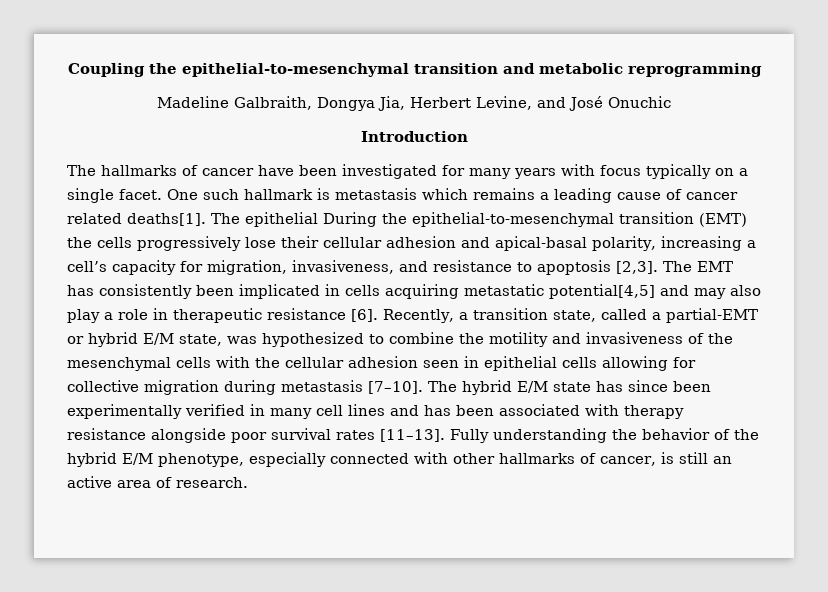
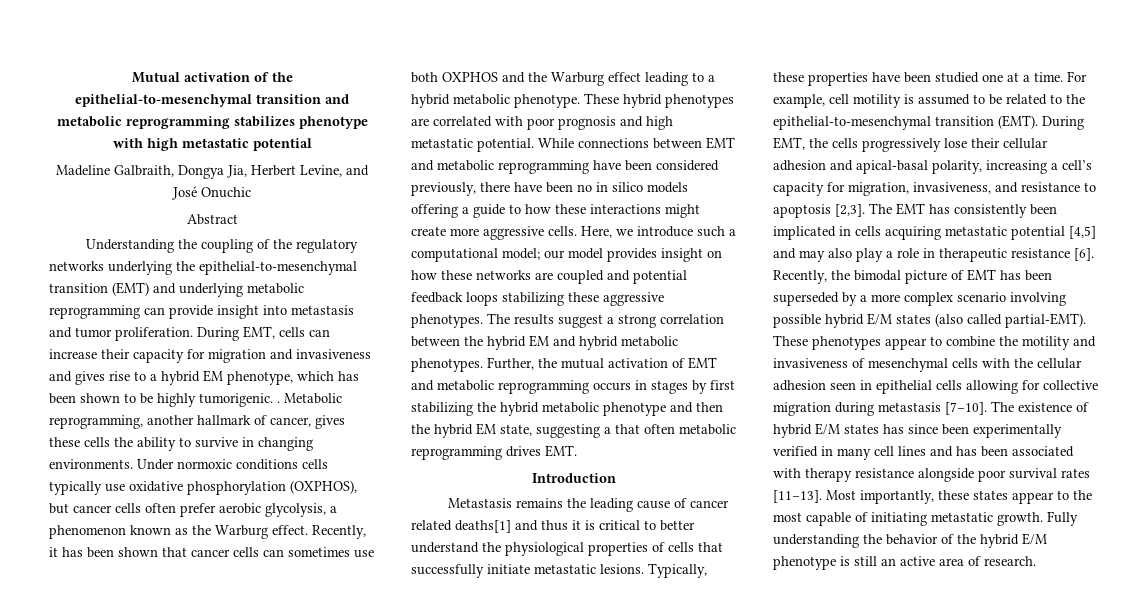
[67,63,145,77] Coupling -> [131,72,269,83] Mutual activation of
(762, 70) none -> [233,116,368,129] [112,138,312,151] stabilizes phenotype with high metastatic potential
[360,131,468,142] [67,164,748,179] [67,188,549,203] Introduction // The hallmarks of cancer have been investigated for many years with focus typically on a single facet. One such hallmark is metastasis which remains a -> [186,214,238,225] [86,239,359,253] [49,261,357,275] [49,282,304,297] [49,305,354,319] [49,326,330,341] [49,349,371,363] [49,370,359,385] [49,393,342,407] [49,415,345,429] [49,437,313,451] [49,459,328,470] [49,480,357,495] [49,503,337,517] [49,525,366,539] [49,547,374,558] [411,72,715,86] [411,93,734,108] [411,116,673,130] [411,137,735,152] [411,160,719,174] [411,182,688,196] [411,204,700,218] [411,226,736,240] [411,248,722,262] [411,270,687,284] [411,292,664,306] [411,313,724,328] [411,335,678,350] [411,357,717,372] [411,380,735,394] [411,402,723,416] [411,423,736,438] [411,445,577,460] [532,473,616,483] [448,498,587,508] Abstract // Understanding the coupling of the regulatory networks underlying the epithelial-to-mesenchymal transition (EMT) and underlying metabolic reprogramming can provide insight into metastasis and tumor proliferation. During EMT, cells can increase their capacity for migration and invasiveness and gives rise to a hybrid EM phenotype, which has been shown to be highly tumorigenic. . Metabolic reprogramming, another hallmark of cancer, gives these cells the ability to survive in changing environments. Under normoxic conditions cells typically use oxidative phosphorylation (OXPHOS), but cancer cells often prefer aerobic glycolysis, a phenomenon known as the Warburg effect. Recently, it has been shown that cancer cells can sometimes use both OXPHOS and the Warburg effect leading to a hybrid metabolic phenotype. These hybrid phenotypes are correlated with poor prognosis and high metastatic potential. While connections between EMT and metabolic reprogramming have been considered previously, there have been no in silico models offering a guide to how these interactions might create more aggressive cells. Here, we introduce such a computational model; our model provides insight on how these networks are coupled and potential feedback loops stabilizing these aggressive phenotypes. The results suggest a strong correlation between the hybrid EM and hybrid metabolic phenotypes. Further, the mutual activation of EMT and metabolic reprogramming occurs in stages by first stabilizing the hybrid metabolic phenotype and then the hybrid EM state, suggesting a that often metabolic reprogramming drives EMT. // Introduction // Metastasis remains the
[127,212,747,227] deaths[1]. The epithelial During the epithelial-to-mesenchymal transition (EMT) -> [455,520,695,533] [411,542,723,556] [411,563,707,578] [773,71,1087,86] [773,94,1085,108] [773,115,1084,130] [773,137,805,150] deaths[1] and thus it is critical to better understand the physiological properties of cells that successfully initiate metastatic lesions. Typically, these properties have been studied one at a time. For example, cell motility is assumed to be related to the epithelial-to-mesenchymal transition (EMT). During EMT,
[549,284,655,299] potential[4,5] -> [1011,226,1096,240] potential [4,5]
[458,308,758,323] [67,332,364,347] a transition state, called a partial-EMT or hybrid E/M state, was hypothesized -> [831,269,1052,284] [773,292,1066,306] [773,313,1086,328] [773,335,927,350] the bimodal picture of EMT has been superseded by a more complex scenario involving possible hybrid E/M states (also called partial-EMT). These phenotypes appear
[708,333,733,344] the -> (865, 363) none
[462,380,591,395] hybrid E/M state -> [1018,402,1089,412] [773,423,879,438] existence of hybrid E/M states
(445, 435) none -> [826,490,1092,504] [773,512,1043,526] Most importantly, these states appear to the most capable of initiating metastatic growth.
[158,452,656,467] phenotype, especially connected with other hallmarks of cancer, -> [773,556,836,570] phenotype

